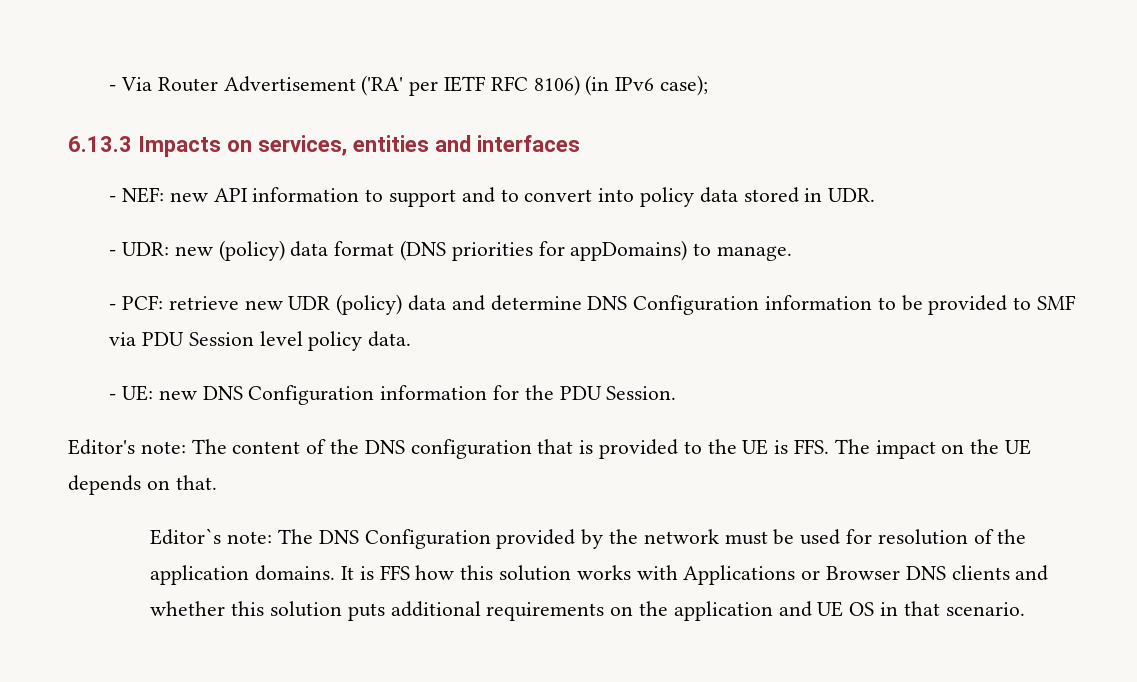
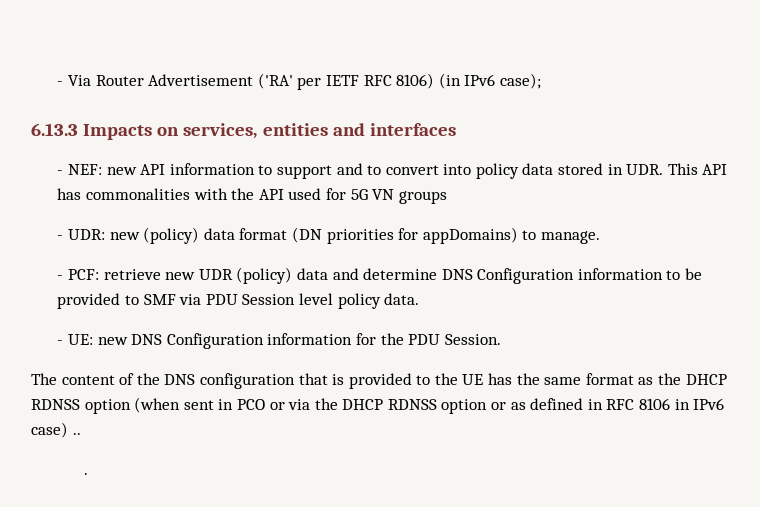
(876, 195) none -> [667,163,728,175] [57,188,447,204] This API has commonalities with the API used for 5G VN groups
[400,240,447,261] (DNS -> [291,227,322,243] (DN
[68,439,186,455] Editor's note: -> (501, 339) none
[774,439,1032,459] [68,475,217,495] [150,528,1027,549] [150,565,1049,585] [150,601,1025,621] is FFS. The impact on the UE depends on that. // Editor`s note: The DNS Configuration provided by the network must be used for resolution of the application domains. It is FFS how this solution works with Applications or Browser DNS clients and whether this solution puts additional requirements on the application and UE OS in that scenario. -> [488,373,727,385] [31,397,725,414] [31,422,81,438] [83,473,88,475] has the same format as the DHCP RDNSS option (when sent in PCO or via the DHCP RDNSS option or as defined in RFC 8106 in IPv6 case) .. // .

